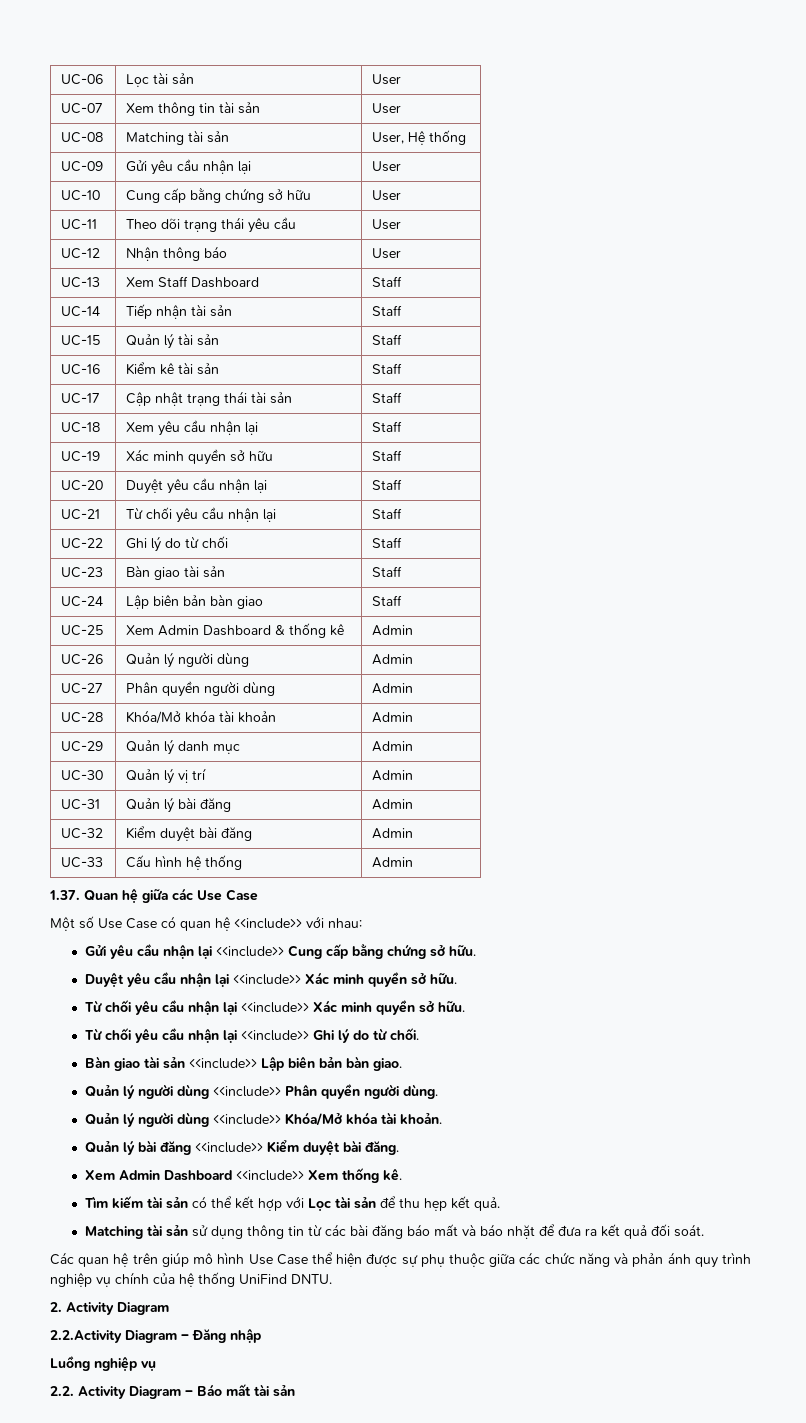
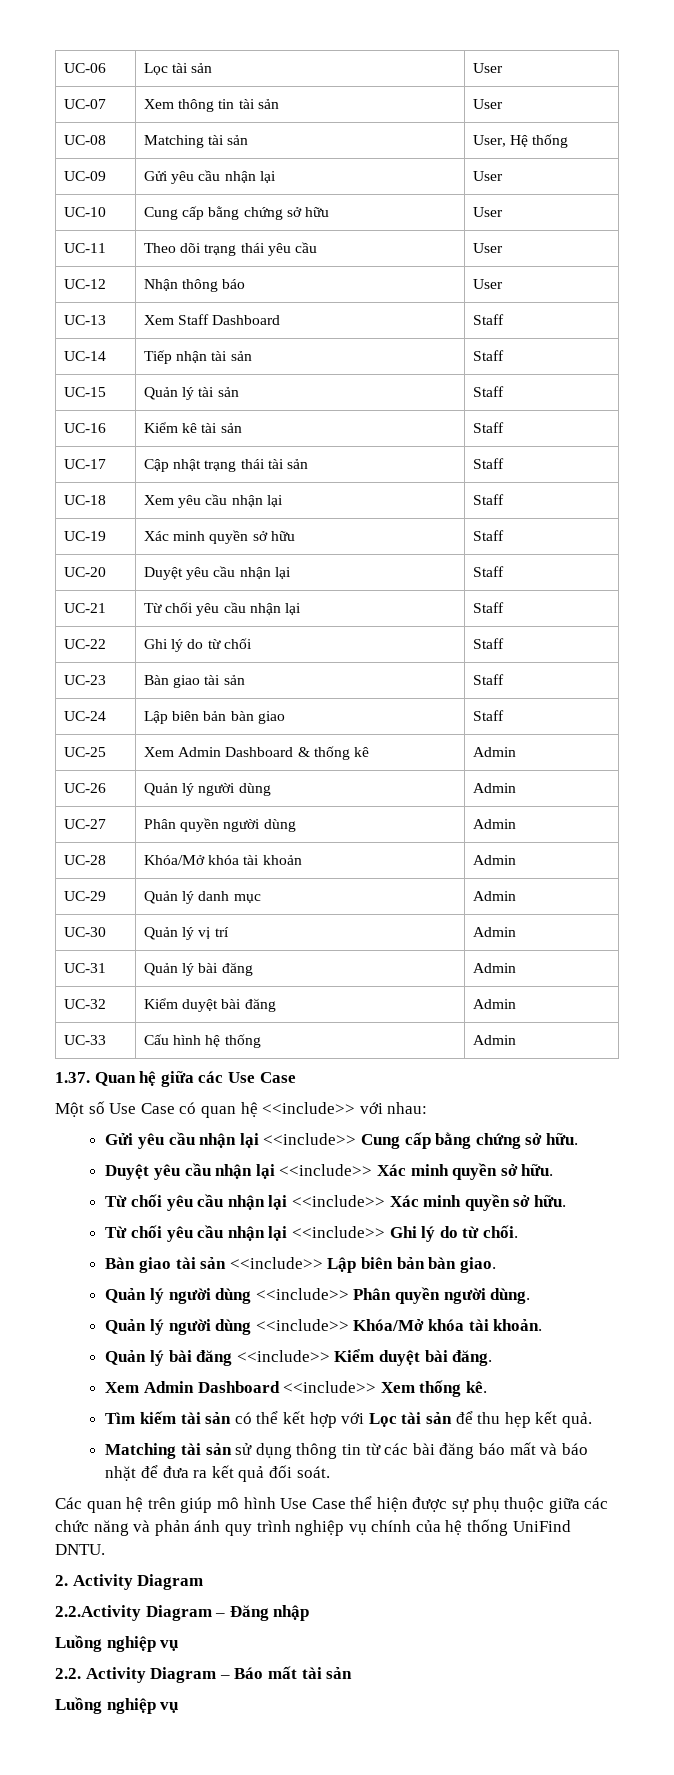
(295, 1391) none -> [55,1697,179,1714] // Luồng nghiệp vụ

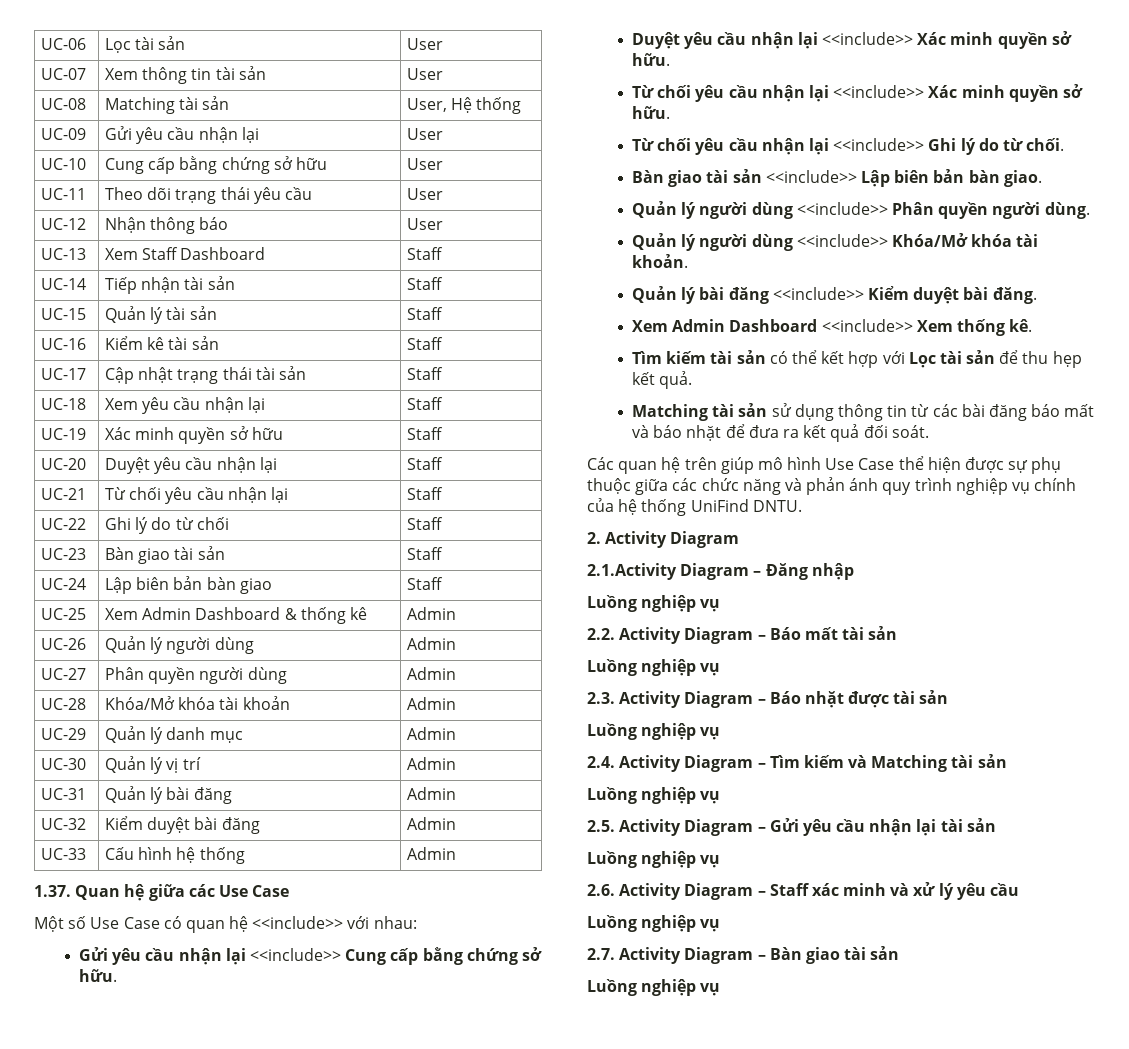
[55,1605,141,1621] 2.2.Activity -> [587,563,677,580] 2.1.Activity
(179, 1707) none -> [587,690,949,708] [587,723,721,740] [587,754,1007,772] [587,787,721,804] [587,818,996,836] [587,851,721,868] [587,882,1020,900] [587,915,721,932] [587,946,900,964] [587,979,721,996] // 2.3. Activity Diagram – Báo nhặt được tài sản // Luồng nghiệp vụ // 2.4. Activity Diagram – Tìm kiếm và Matching tài sản // Luồng nghiệp vụ // 2.5. Activity Diagram – Gửi yêu cầu nhận lại tài sản // Luồng nghiệp vụ // 2.6. Activity Diagram – Staff xác minh và xử lý yêu cầu // Luồng nghiệp vụ // 2.7. Activity Diagram – Bàn giao tài sản // Luồng nghiệp vụ

